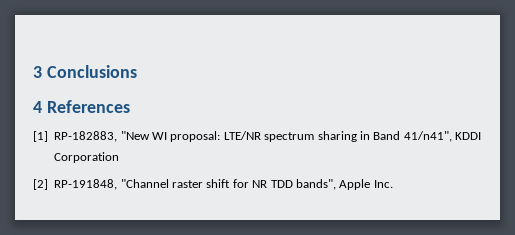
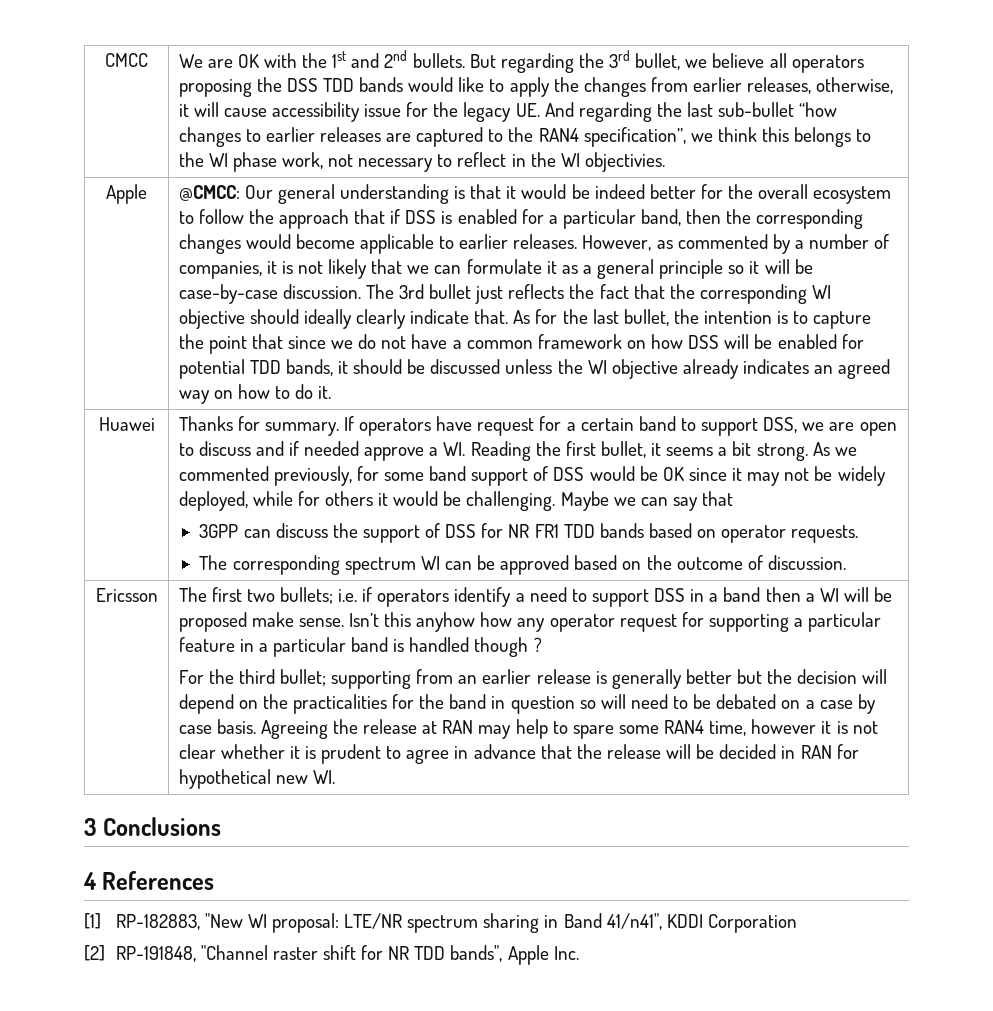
(33, 72) none -> [105,53,148,67] [178,50,864,73] [178,77,894,97] [178,102,838,122] [178,127,872,147] [178,152,665,172] [106,184,147,204] [178,184,892,204] [178,209,864,229] [178,234,890,254] [178,259,813,279] [178,284,832,304] [178,309,872,329] [178,334,864,354] [178,359,891,379] [178,384,332,404] [98,417,155,431] [178,416,897,436] [178,441,857,461] [178,466,886,486] [178,491,734,511] [199,523,859,543] [199,555,846,575] [95,588,158,602] [178,587,893,607] [178,612,882,632] [178,637,542,657] [178,669,888,689] [178,694,876,714] [178,719,878,739] [178,744,859,764] [178,769,335,789] CMCC | We are OK with the 1st and 2nd bullets. But regarding the 3rd bullet, we believe all operators proposing the DSS TDD bands would like to apply the changes from earlier releases, otherwise, it will cause accessibility issue for the legacy UE. And regarding the last sub-bullet “how changes to earlier releases are captured to the RAN4 specification”, we think this belongs to the WI phase work, not necessary to reflect in the WI objectivies. // Apple | @CMCC: Our general understanding is that it would be indeed better for the overall ecosystem to follow the approach that if DSS is enabled for a particular band, then the corresponding changes would become applicable to earlier releases. However, as commented by a number of companies, it is not likely that we can formulate it as a general principle so it will be case-by-case discussion. The 3rd bullet just reflects the fact that the corresponding WI objective should ideally clearly indicate that. As for the last bullet, the intention is to capture the point that since we do not have a common framework on how DSS will be enabled for potential TDD bands, it should be discussed unless the WI objective already indicates an agreed way on how to do it. // Huawei | Thanks for summary. If operators have request for a certain band to support DSS, we are open to discuss and if needed approve a WI. Reading the first bullet, it seems a bit strong. As we commented previously, for some band support of DSS would be OK since it may not be widely deployed, while for others it would be challenging. Maybe we can say that // 3GPP can discuss the support of DSS for NR FR1 TDD bands based on operator requests. // The corresponding spectrum WI can be approved based on the outcome of discussion. // Ericsson | The first two bullets; i.e. if operators identify a need to support DSS in a band then a WI will be proposed make sense. Isn’t this anyhow how any operator request for supporting a particular feature in a particular band is handled though ? // For the third bullet; supporting from an earlier release is generally better but the decision will depend on the practicalities for the band in question so will need to be debated on a case by case basis. Agreeing the release at RAN may help to spare some RAN4 time, however it is not clear whether it is prudent to agree in advance that the release will be decided in RAN for hypothetical new WI. //

